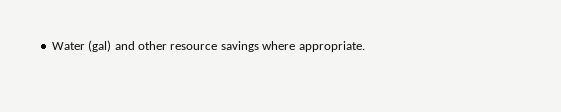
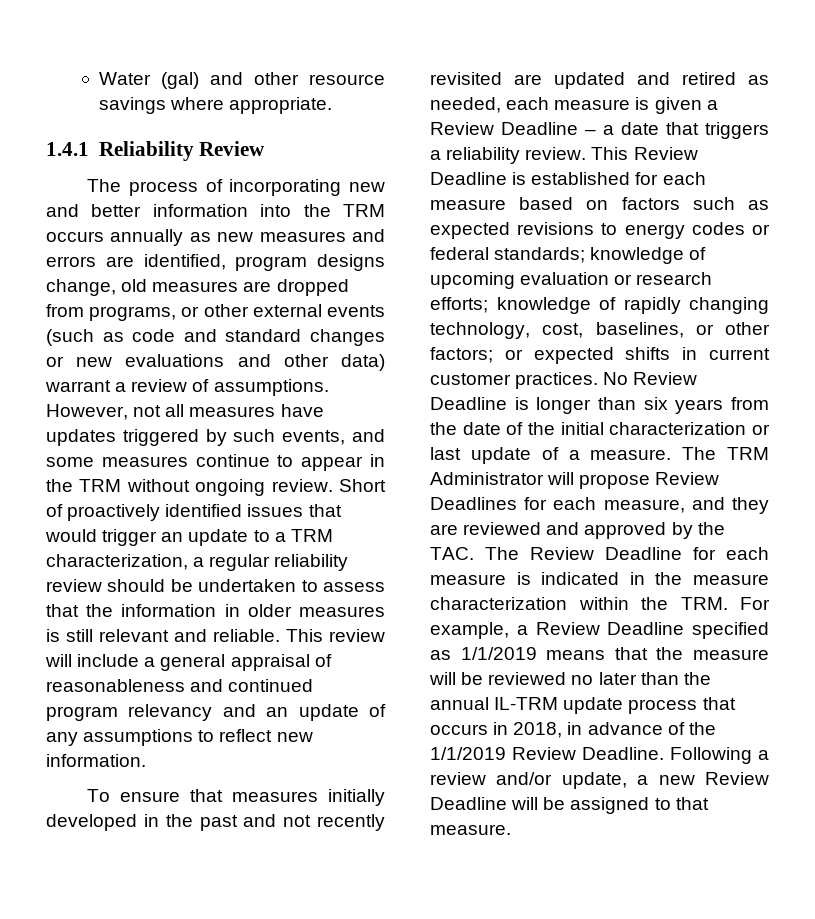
(365, 46) none -> [46,141,266,161] [87,179,385,196] [46,204,385,217] [46,229,385,246] [46,254,385,271] [46,279,349,296] [46,304,386,321] [46,329,385,346] [46,354,386,371] [45,379,329,396] [46,404,324,420] [46,429,386,446] [46,454,386,471] [46,479,386,496] [46,504,342,521] [45,529,333,546] [46,554,349,571] [46,579,385,592] [46,604,386,617] [46,629,385,642] [45,654,332,671] [46,679,314,692] [46,704,386,721] [46,729,313,746] [46,754,146,767] [87,789,385,806] [46,814,385,831] [430,72,769,89] [430,97,718,114] [430,122,769,139] [430,147,698,164] [430,172,706,185] [430,197,769,210] [430,222,770,239] [430,247,707,264] [430,272,713,289] [430,297,769,314] [430,322,770,339] [430,347,770,364] [430,372,698,389] [430,397,769,414] [430,422,770,435] [430,447,769,464] [430,472,720,489] [430,497,769,514] [430,522,725,539] [430,547,769,560] [430,572,769,585] [430,597,770,610] [430,622,769,639] [430,647,769,660] [429,672,711,685] [430,697,736,714] [430,722,716,738] [430,747,769,764] [430,772,769,789] [430,797,709,814] [430,824,511,835] // 1.4.1 Reliability Review // The process of incorporating new and better information into the TRM occurs annually as new measures and errors are identified, program designs change, old measures are dropped from programs, or other external events (such as code and standard changes or new evaluations and other data) warrant a review of assumptions. However, not all measures have updates triggered by such events, and some measures continue to appear in the TRM without ongoing review. Short of proactively identified issues that would trigger an update to a TRM characterization, a regular reliability review should be undertaken to assess that the information in older measures is still relevant and reliable. This review will include a general appraisal of reasonableness and continued program relevancy and an update of any assumptions to reflect new information. // To ensure that measures initially developed in the past and not recently revisited are updated and retired as needed, each measure is given a Review Deadline – a date that triggers a reliability review. This Review Deadline is established for each measure based on factors such as expected revisions to energy codes or federal standards; knowledge of upcoming evaluation or research efforts; knowledge of rapidly changing technology, cost, baselines, or other factors; or expected shifts in current customer practices. No Review Deadline is longer than six years from the date of the initial characterization or last update of a measure. The TRM Administrator will propose Review Deadlines for each measure, and they are reviewed and approved by the TAC. The Review Deadline for each measure is indicated in the measure characterization within the TRM. For example, a Review Deadline specified as 1/1/2019 means that the measure will be reviewed no later than the annual IL-TRM update process that occurs in 2018, in advance of the 1/1/2019 Review Deadline. Following a review and/or update, a new Review Deadline will be assigned to that measure.

